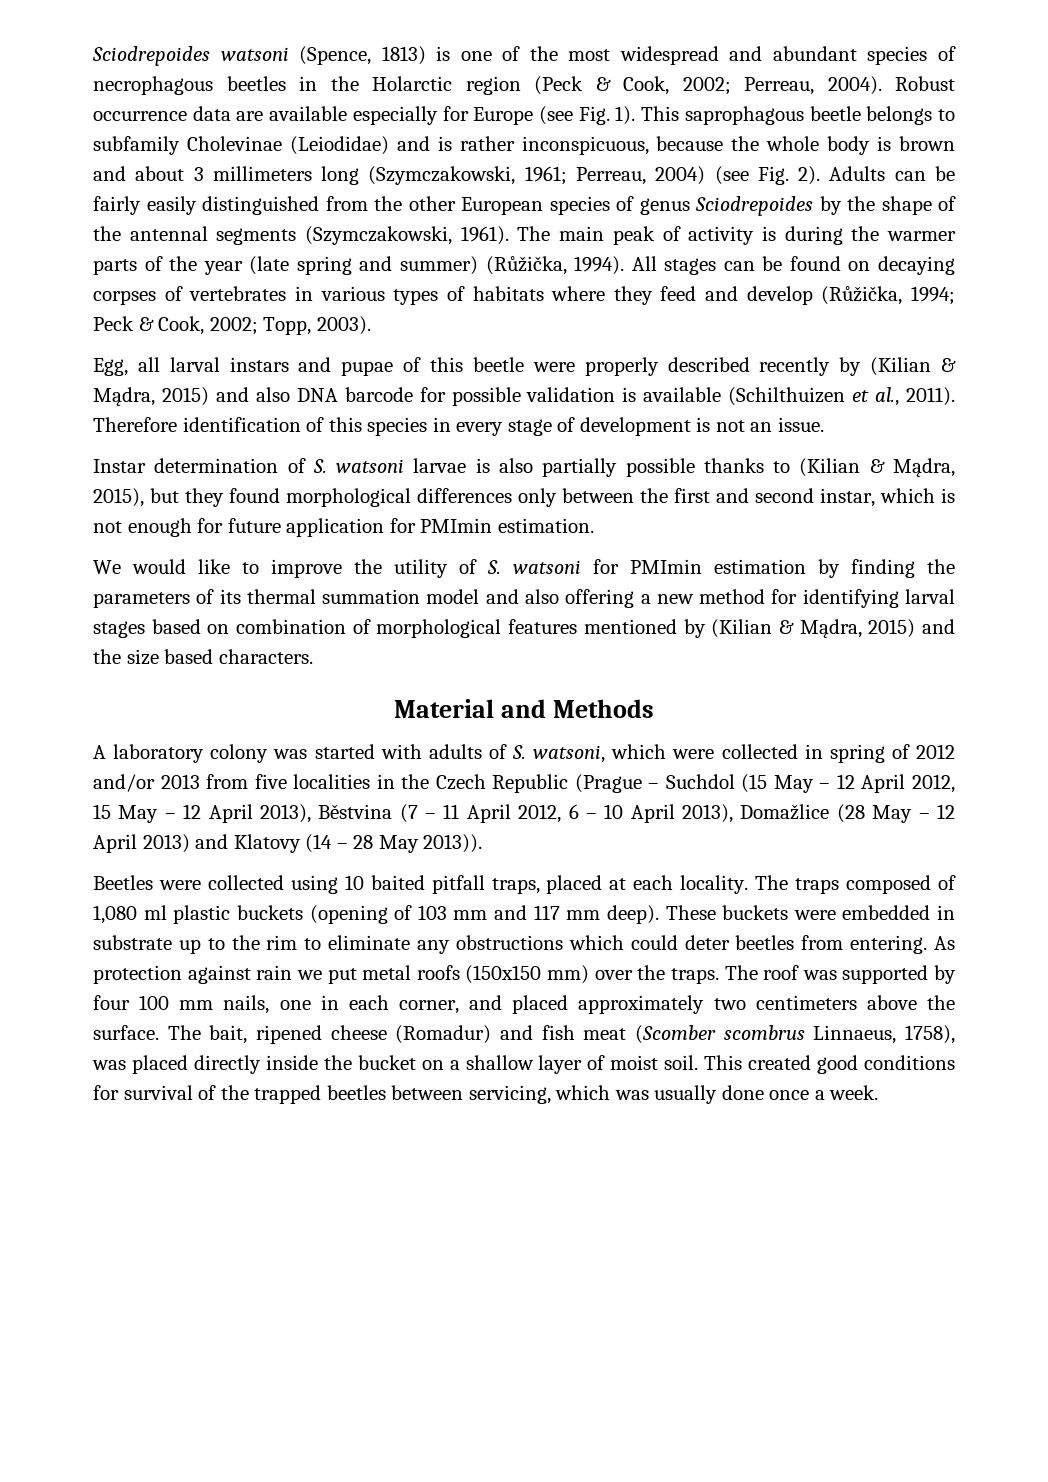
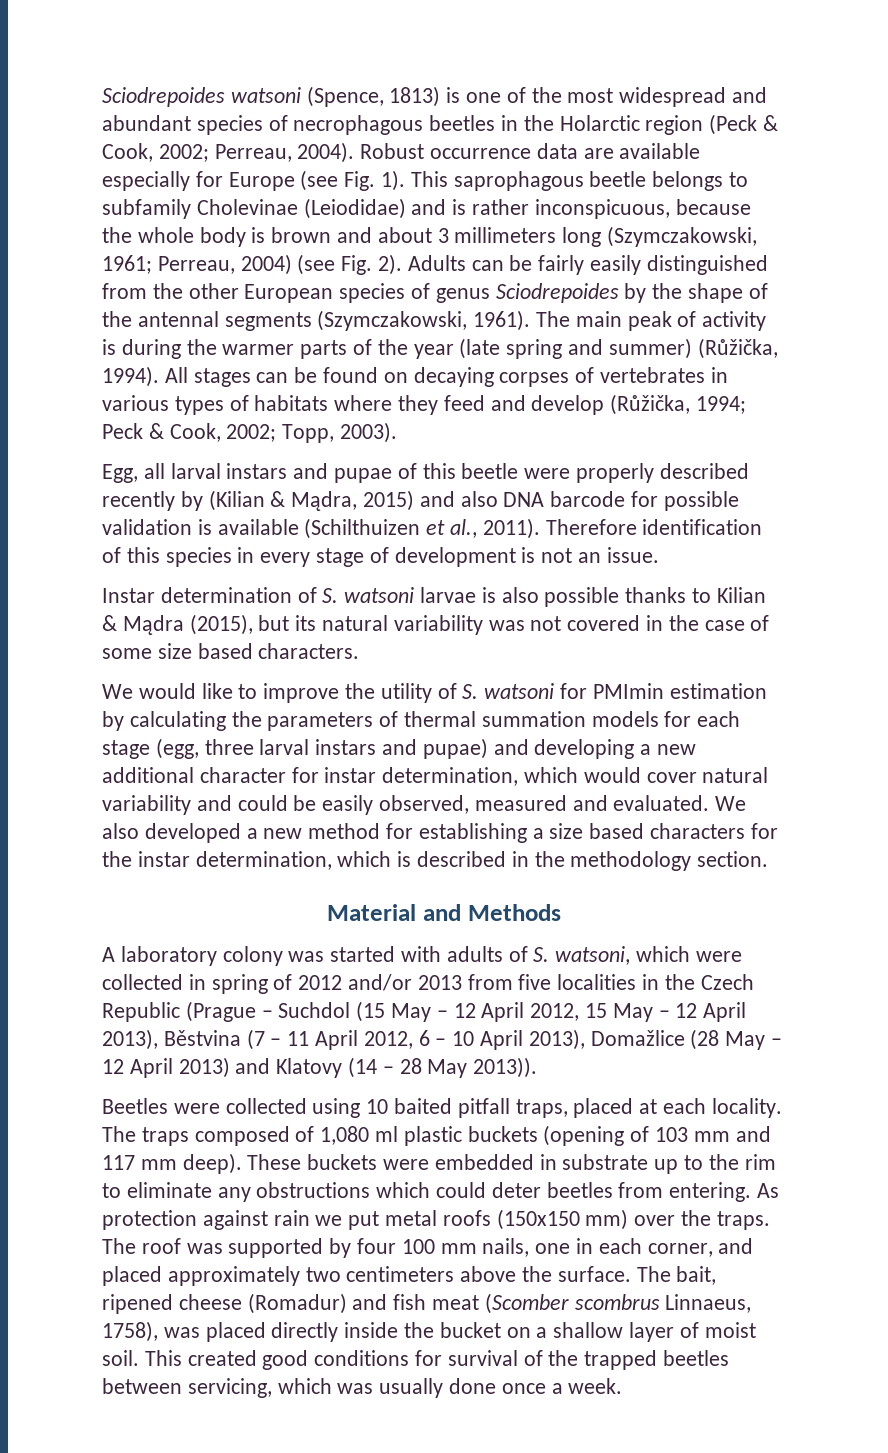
[542,458,618,477] partially -> (539, 595) none
[799,458,956,477] [93,488,955,507] [93,518,594,537] (Kilian & Mądra, 2015), but they found morphological differences only between the first and second instar, which is not enough for future application for PMImin estimation. -> [716,587,766,603] [102,614,770,635] [102,643,360,659] Kilian & Mądra (2015), but its natural variability was not covered in the case of some size based characters.
[851,559,915,578] finding -> [129,711,226,731] calculating
[219,589,241,604] its -> (399, 719) none
[426,589,956,608] [93,619,956,638] [93,649,313,665] model and also offering a new method for identifying larval stages based on combination of morphological features mentioned by (Kilian & Mądra, 2015) and the size based characters. -> [591,711,741,727] [102,738,697,759] [102,767,769,786] [102,795,747,815] [102,823,778,843] [102,851,769,871] models for each stage (egg, three larval instars and pupae) and developing a new additional character for instar determination, which would cover natural variability and could be easily observed, measured and evaluated. We also developed a new method for establishing a size based characters for the instar determination, which is described in the methodology section.

